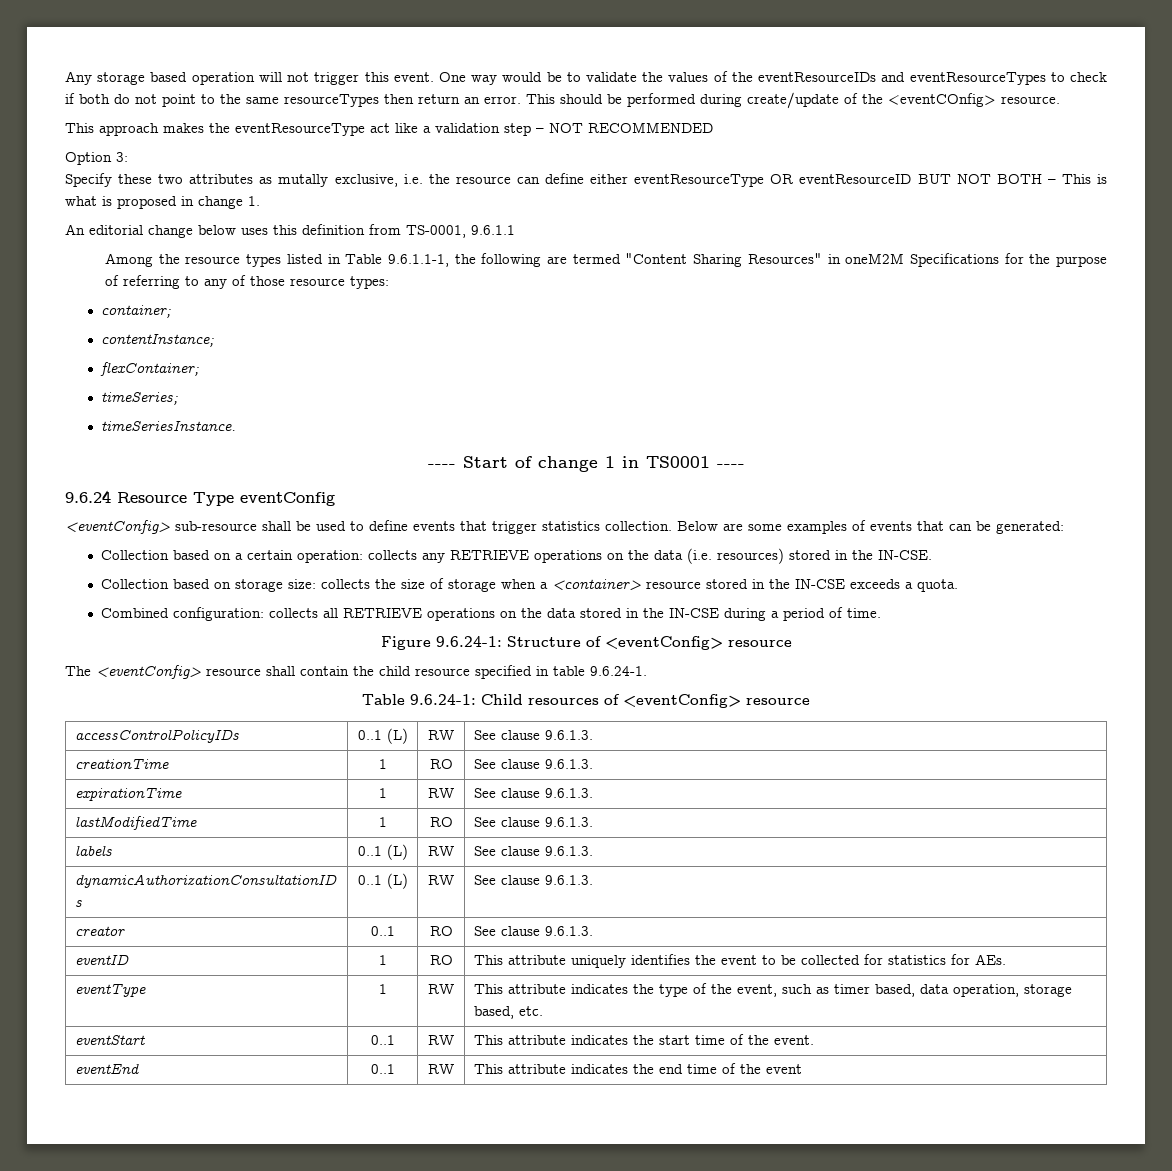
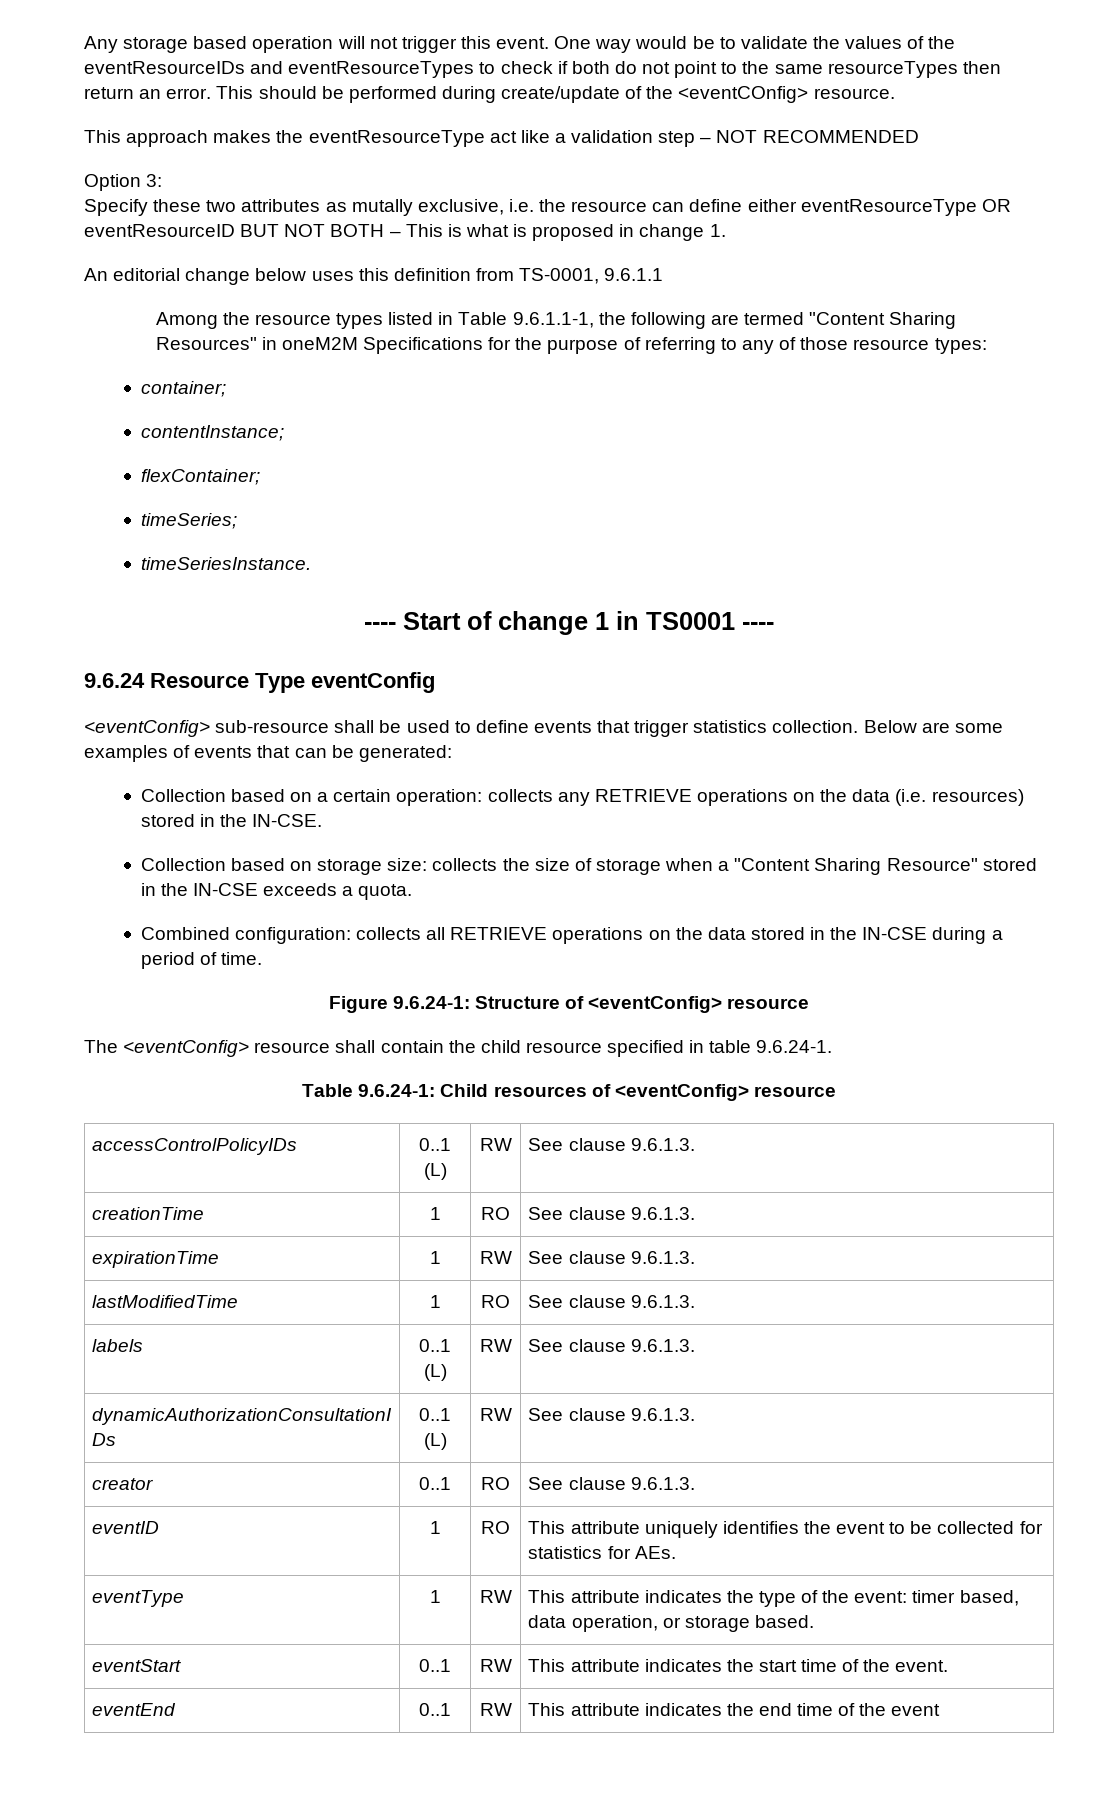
[551,579,701,590] <container> resource -> [734,858,978,875] "Content Sharing Resource"
[737,984,830,997] event, such as -> [854,1591,908,1603] event:
[1024,984,1073,997] [474,1006,544,1019] storage based, etc. -> [662,1615,814,1632] or storage based.

